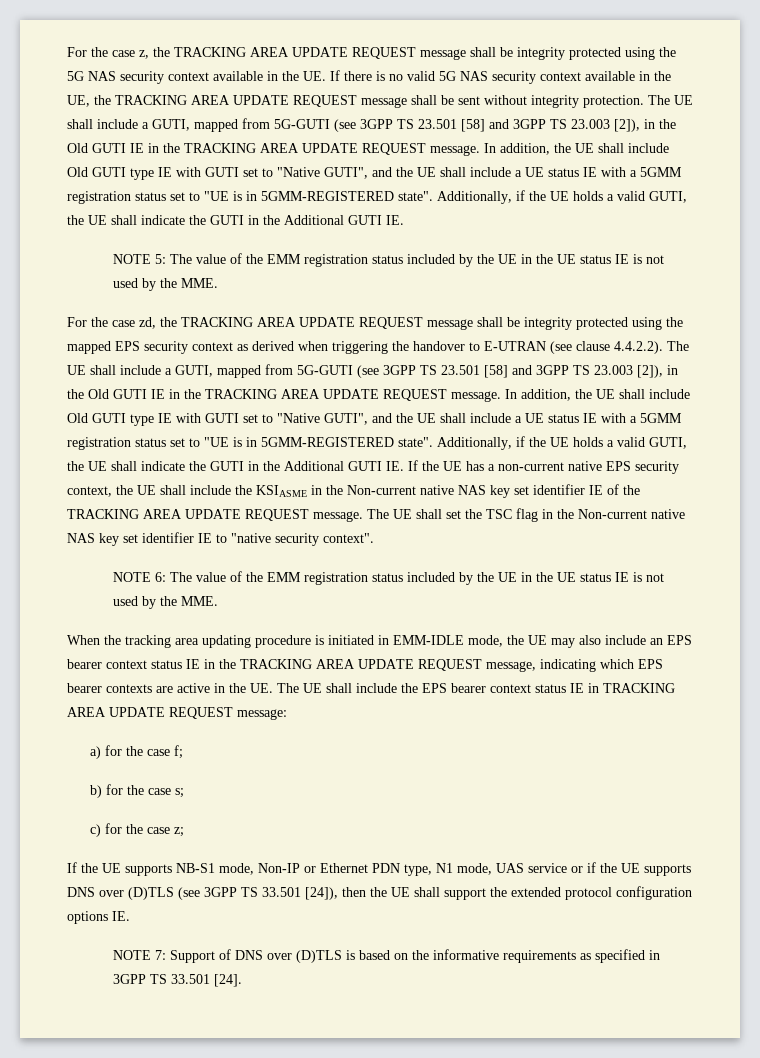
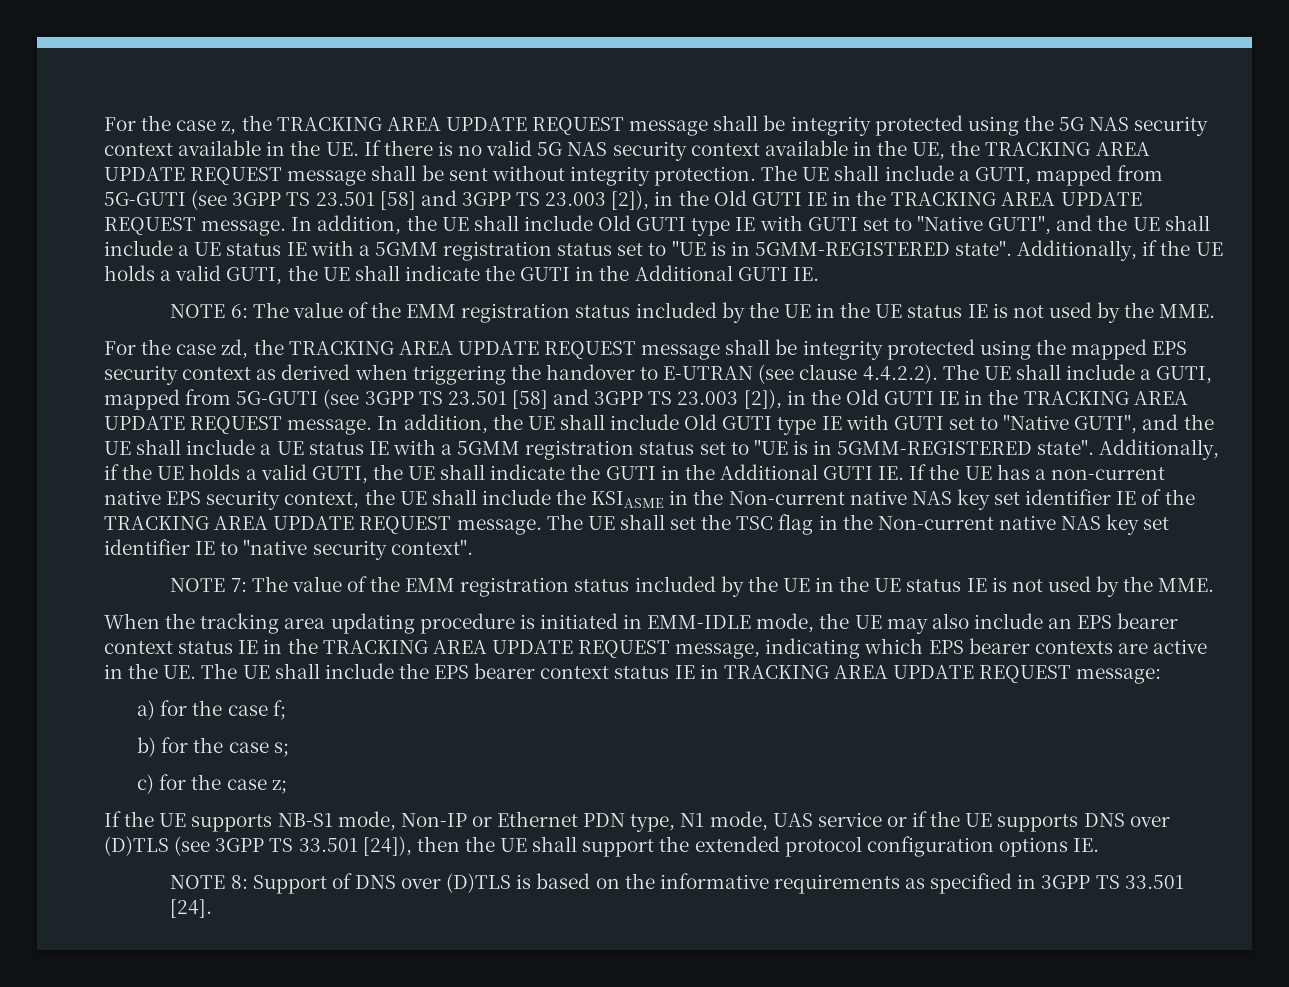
[155,254,167,264] 5: -> [230,304,248,318] 6:
[155,572,167,582] 6: -> [230,578,247,592] 7:
[155,950,167,960] 7: -> [230,875,248,889] 8:

